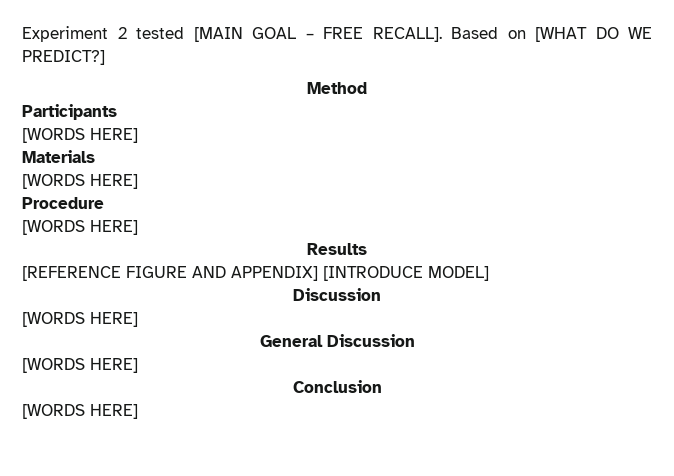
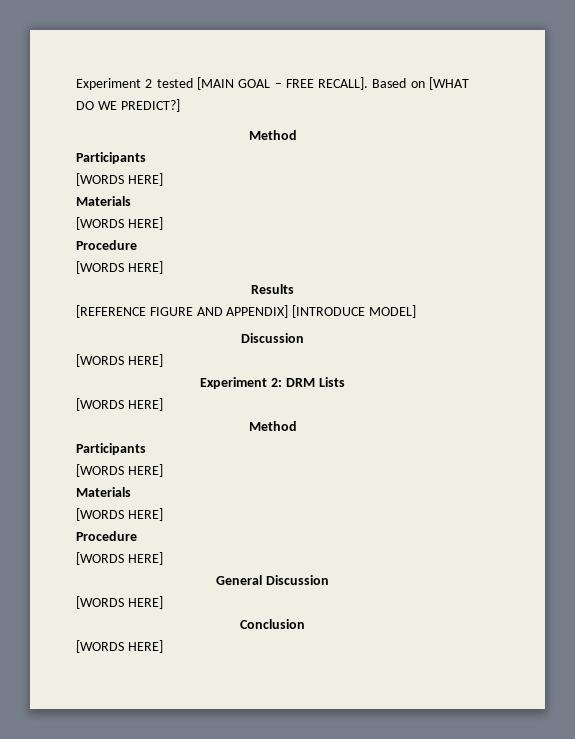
(138, 319) none -> [200,377,345,389] [76,398,163,411] [248,421,297,431] [76,443,146,455] [76,464,163,477] [76,487,131,497] [76,508,163,521] [76,531,137,541] [76,552,163,565] // Experiment 2: DRM Lists // [WORDS HERE] // Method // Participants // [WORDS HERE] // Materials // [WORDS HERE] // Procedure // [WORDS HERE]

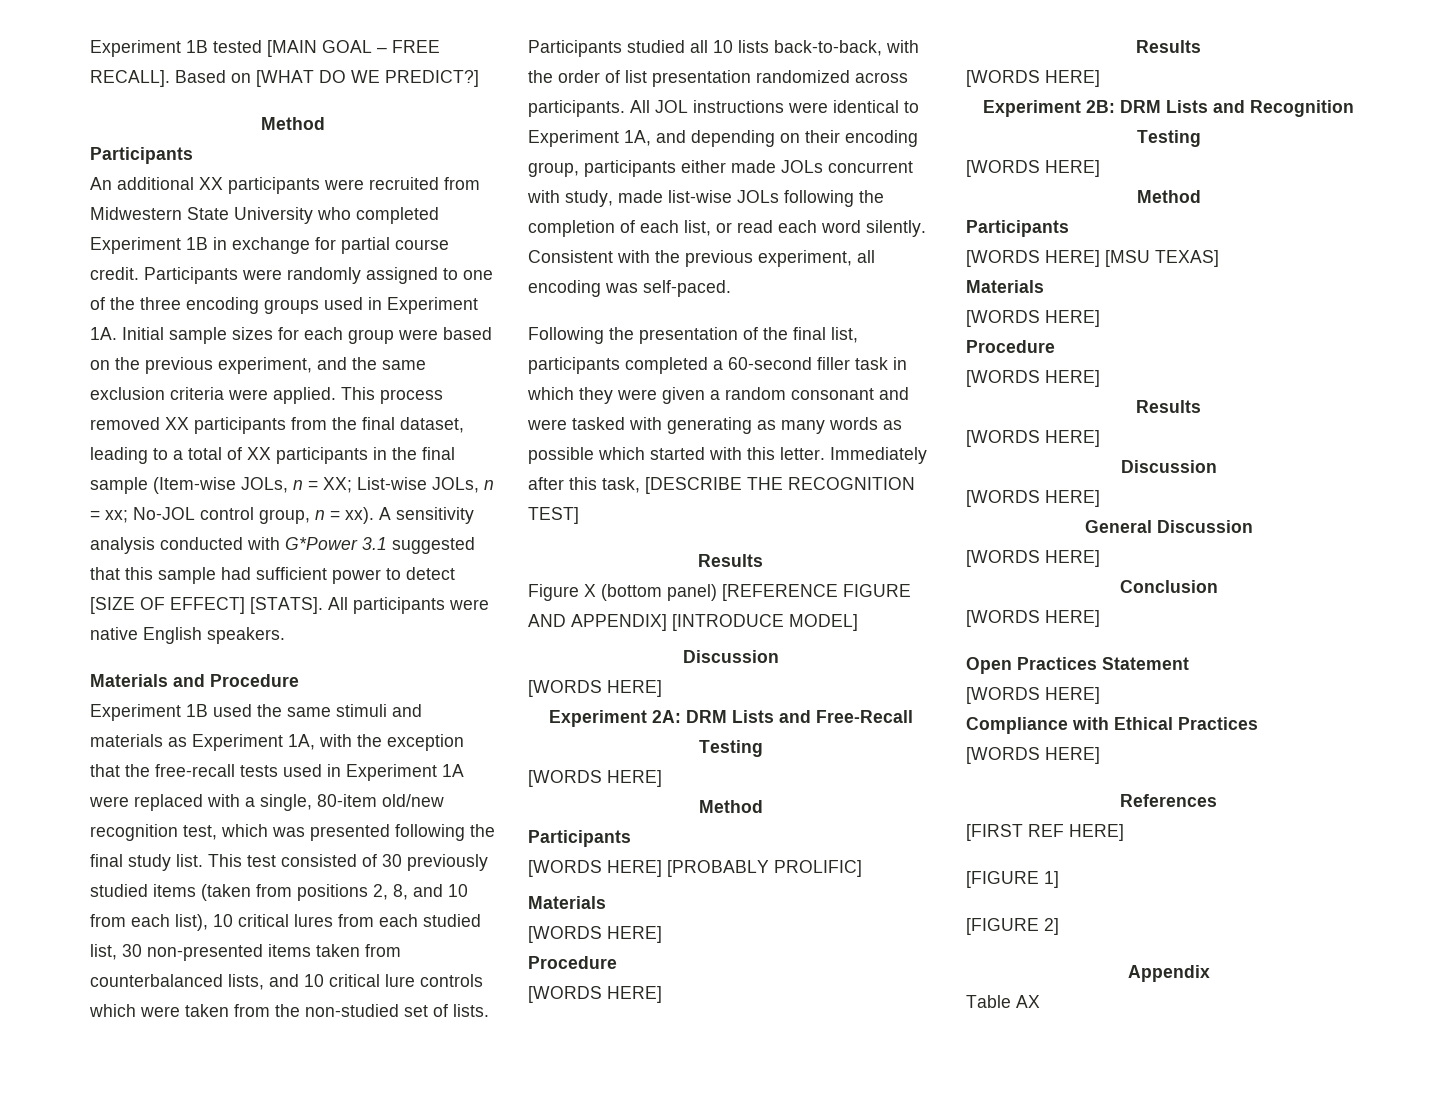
[76,78,153,90] Experiment 2 -> [90,40,208,57] Experiment 1B
[76,173,163,186] [76,196,131,206] [76,217,163,230] [76,240,137,250] [76,261,163,274] [251,284,294,294] [76,305,416,318] [241,333,304,343] [76,354,163,367] [200,377,345,389] [76,398,163,411] [248,421,297,431] [76,443,146,455] [76,464,163,477] [76,487,131,497] [76,508,163,521] [76,531,137,541] [76,552,163,565] [WORDS HERE] // Materials // [WORDS HERE] // Procedure // [WORDS HERE] // Results // [REFERENCE FIGURE AND APPENDIX] [INTRODUCE MODEL] // Discussion // [WORDS HERE] // Experiment 2: DRM Lists // [WORDS HERE] // Method // Participants // [WORDS HERE] // Materials // [WORDS HERE] // Procedure // [WORDS HERE] -> [90,177,480,194] [90,207,439,224] [90,237,449,254] [90,267,493,284] [90,297,478,314] [90,327,492,344] [90,357,426,374] [90,387,443,404] [90,417,464,434] [90,447,455,464] [90,477,494,494] [90,507,474,524] [90,537,475,554] [90,567,455,584] [90,597,489,614] [90,627,285,644] [90,674,299,687] [90,704,422,721] [90,734,464,751] [90,764,464,781] [89,794,444,811] [90,824,495,841] [90,854,488,871] [90,884,468,901] [90,914,481,931] [90,944,401,961] [90,974,483,990] [89,1004,489,1017] [528,40,919,57] [528,70,908,87] [528,100,919,117] [528,130,918,147] [528,160,913,177] [527,190,884,207] [528,220,926,237] [528,250,875,267] [528,280,731,297] [528,327,858,344] [528,357,907,374] [527,387,909,404] [527,417,902,434] [528,447,927,464] [528,477,915,494] [528,507,579,524] [698,554,763,567] [528,584,911,601] [528,614,858,631] [682,650,779,663] [528,680,662,697] [548,710,913,727] [698,740,763,757] [528,770,662,787] [698,800,763,813] [528,830,631,847] [528,860,862,877] [528,896,606,909] [528,926,662,943] [528,956,617,969] [528,986,662,1003] [1136,40,1201,53] [966,70,1100,87] [983,100,1354,117] [1136,130,1201,147] [966,160,1100,177] [1136,190,1201,203] [966,220,1069,237] [966,250,1219,267] [966,280,1044,293] [966,310,1100,327] [966,340,1055,353] [966,370,1100,387] [1136,400,1201,413] [966,430,1100,447] [1120,460,1217,473] [966,490,1100,507] An additional XX participants were recruited from Midwestern State University who completed Experiment 1B in exchange for partial course credit. Participants were randomly assigned to one of the three encoding groups used in Experiment 1A. Initial sample sizes for each group were based on the previous experiment, and the same exclusion criteria were applied. This process removed XX participants from the final dataset, leading to a total of XX participants in the final sample (Item-wise JOLs, n = XX; List-wise JOLs, n = xx; No-JOL control group, n = xx). A sensitivity analysis conducted with G*Power 3.1 suggested that this sample had sufficient power to detect [SIZE OF EFFECT] [STATS]. All participants were native English speakers. // Materials and Procedure // Experiment 1B used the same stimuli and materials as Experiment 1A, with the exception that the free-recall tests used in Experiment 1A were replaced with a single, 80-item old/new recognition test, which was presented following the final study list. This test consisted of 30 previously studied items (taken from positions 2, 8, and 10 from each list), 10 critical lures from each studied list, 30 non-presented items taken from counterbalanced lists, and 10 critical lure controls which were taken from the non-studied set of lists. Participants studied all 10 lists back-to-back, with the order of list presentation randomized across participants. All JOL instructions were identical to Experiment 1A, and depending on their encoding group, participants either made JOLs concurrent with study, made list-wise JOLs following the completion of each list, or read each word silently. Consistent with the previous experiment, all encoding was self-paced. // Following the presentation of the final list, participants completed a 60-second filler task in which they were given a random consonant and were tasked with generating as many words as possible which started with this letter. Immediately after this task, [DESCRIBE THE RECOGNITION TEST] // Results // Figure X (bottom panel) [REFERENCE FIGURE AND APPENDIX] [INTRODUCE MODEL] // Discussion // [WORDS HERE] // Experiment 2A: DRM Lists and Free-Recall Testing // [WORDS HERE] // Method // Participants // [WORDS HERE] [PROBABLY PROLIFIC] // Materials // [WORDS HERE] // Procedure // [WORDS HERE] // Results // [WORDS HERE] // Experiment 2B: DRM Lists and Recognition Testing // [WORDS HERE] // Method // Participants // [WORDS HERE] [MSU TEXAS] // Materials // [WORDS HERE] // Procedure // [WORDS HERE] // Results // [WORDS HERE] // Discussion // [WORDS HERE]
(163, 646) none -> [966,657,1189,674] [966,687,1100,704] [966,717,1258,734] [966,747,1100,764] [1120,794,1217,807] [966,824,1124,841] [966,871,1059,888] [966,918,1059,935] [1127,965,1210,982] [966,995,1040,1008] // Open Practices Statement // [WORDS HERE] // Compliance with Ethical Practices // [WORDS HERE] // References // [FIRST REF HERE] // [FIGURE 1] // [FIGURE 2] // Appendix // Table AX

